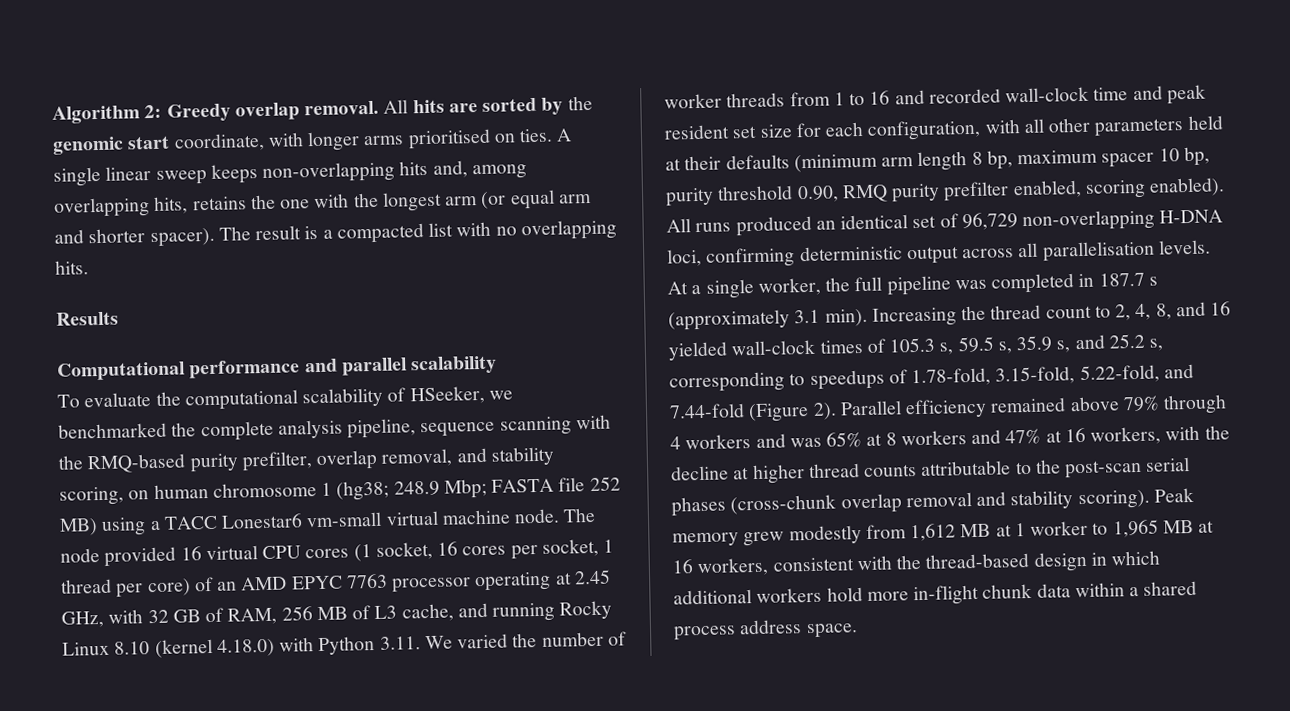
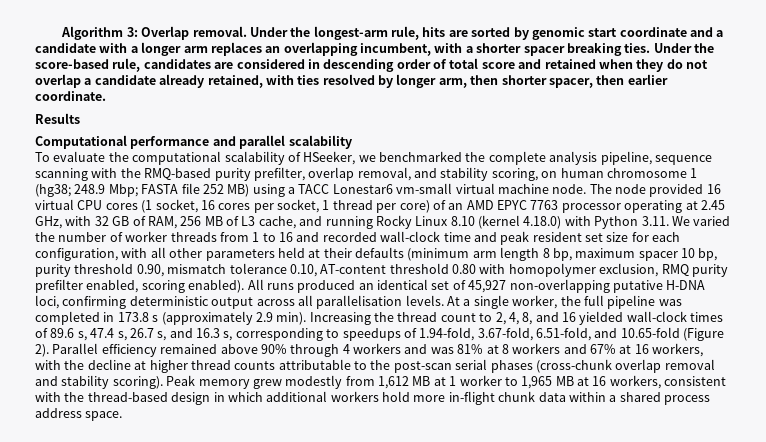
[144,99,409,122] 2: Greedy overlap removal. All -> [126,26,420,40] 3: Overlap removal. Under the longest-arm rule,
[567,95,593,111] the -> (529, 33) none
[173,128,573,152] [53,160,527,187] [54,189,592,218] [54,219,617,248] [55,260,89,275] coordinate, with longer arms prioritised on ties. A single linear sweep keeps non-overlapping hits and, among overlapping hits, retains the one with the longest arm (or equal arm and shorter spacer). The result is a compacted list with no overlapping hits. -> [619,27,724,37] [35,42,714,56] [35,58,708,72] [35,74,668,88] [35,91,106,101] coordinate and a candidate with a longer arm replaces an overlapping incumbent, with a shorter spacer breaking ties. Under the score-based rule, candidates are considered in descending order of total score and retained when they do not overlap a candidate already retained, with ties resolved by longer arm, then shorter spacer, then earlier coordinate.
(839, 194) none -> [167,263,659,277] mismatch tolerance 0.10, AT-content threshold 0.80 with homopolymer exclusion,
[961,209,1156,232] 96,729 non-overlapping -> [468,279,663,293] 45,927 non-overlapping putative
[1098,272,1145,287] 187.7 -> [117,312,149,322] 173.8
[794,309,821,324] 3.1 -> [255,312,273,322] 2.9
[889,335,1053,355] 105.3 s, 59.5 s, 35.9 -> [50,328,154,341] 89.6 s, 47.4 s, 26.7
[1108,333,1145,349] 25.2 -> [196,328,220,338] 16.3
[911,363,1194,387] [669,403,745,419] 1.78-fold, 3.15-fold, 5.22-fold, and 7.44-fold -> [419,327,680,341] 1.94-fold, 3.67-fold, 6.51-fold, and 10.65-fold
[1122,395,1160,412] 79% -> [260,344,287,354] 90%
[826,432,863,448] 65% -> [457,344,484,354] 81%
[1005,428,1042,445] 47% -> [590,344,616,354] 67%

